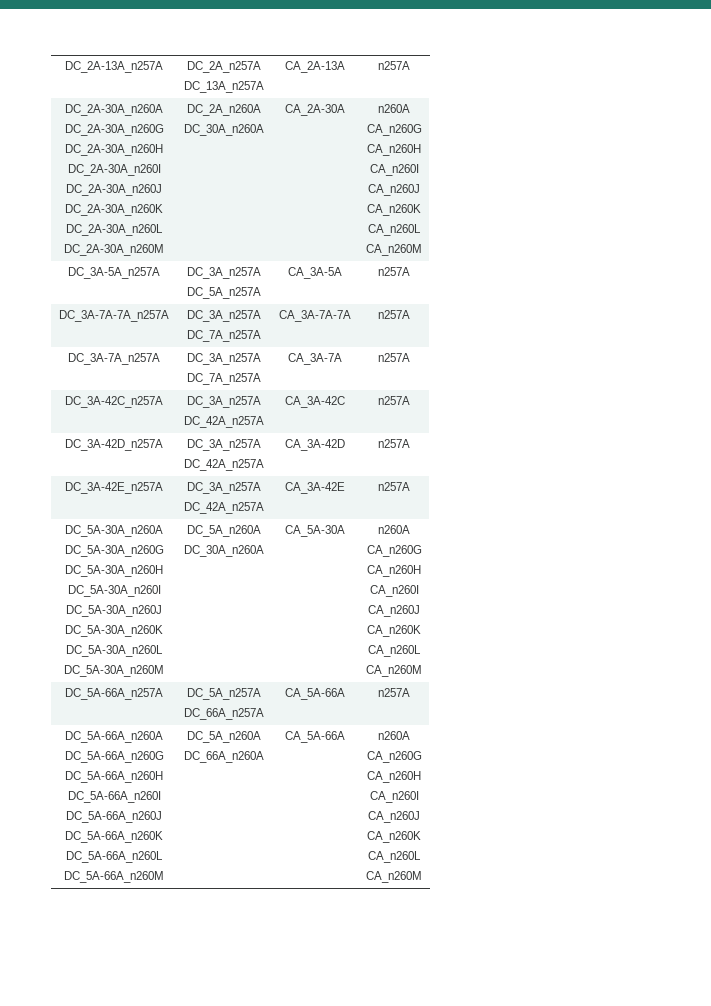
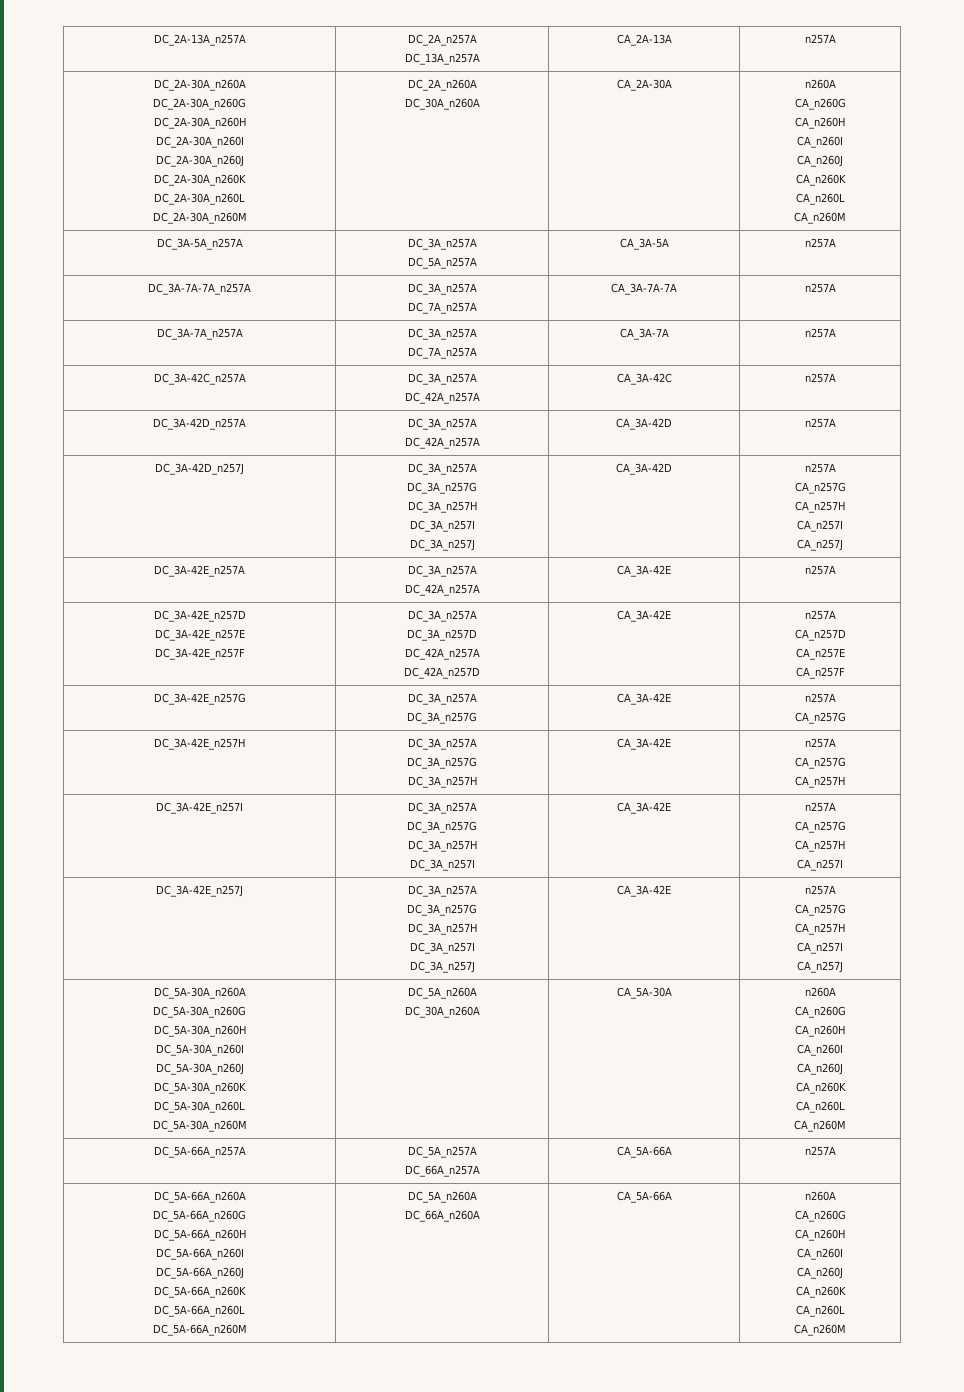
(410, 443) none -> [155,463,244,475] [407,463,477,475] [407,482,477,494] [407,501,477,513] [409,520,475,532] [409,539,475,551] [616,463,672,475] [804,463,836,473] [794,482,846,494] [795,501,845,513] [797,520,843,532] [797,539,843,551] // DC_3A-42D_n257J | DC_3A_n257A // DC_3A_n257G // DC_3A_n257H // DC_3A_n257I // DC_3A_n257J | CA_3A-42D | n257A // CA_n257G // CA_n257H // CA_n257I // CA_n257J
(410, 486) none -> [153,610,246,622] [154,629,245,641] [154,648,245,660] [407,610,477,622] [407,629,477,641] [404,648,480,660] [404,667,480,679] [617,610,671,622] [804,610,836,620] [794,629,846,641] [795,648,845,660] [795,667,845,679] [153,693,246,705] [407,693,477,705] [407,712,477,724] [617,693,671,705] [804,693,836,703] [794,712,846,724] [154,738,245,750] [407,738,477,750] [407,757,477,769] [407,776,477,788] [617,738,671,750] [804,738,836,748] [794,757,846,769] [795,776,845,788] [156,802,243,814] [407,802,477,814] [407,821,477,833] [407,840,477,852] [409,859,475,871] [617,802,671,814] [804,802,836,812] [794,821,846,833] [795,840,845,852] [797,859,843,871] [156,885,243,897] [407,885,477,897] [407,904,477,916] [407,923,477,935] [409,942,475,954] [409,961,475,973] [617,885,671,897] [804,885,836,895] [794,904,846,916] [795,923,845,935] [797,942,843,954] [797,961,843,973] // DC_3A-42E_n257D // DC_3A-42E_n257E // DC_3A-42E_n257F | DC_3A_n257A // DC_3A_n257D // DC_42A_n257A // DC_42A_n257D | CA_3A-42E | n257A // CA_n257D // CA_n257E // CA_n257F // DC_3A-42E_n257G | DC_3A_n257A // DC_3A_n257G | CA_3A-42E | n257A // CA_n257G // DC_3A-42E_n257H | DC_3A_n257A // DC_3A_n257G // DC_3A_n257H | CA_3A-42E | n257A // CA_n257G // CA_n257H // DC_3A-42E_n257I | DC_3A_n257A // DC_3A_n257G // DC_3A_n257H // DC_3A_n257I | CA_3A-42E | n257A // CA_n257G // CA_n257H // CA_n257I // DC_3A-42E_n257J | DC_3A_n257A // DC_3A_n257G // DC_3A_n257H // DC_3A_n257I // DC_3A_n257J | CA_3A-42E | n257A // CA_n257G // CA_n257H // CA_n257I // CA_n257J

